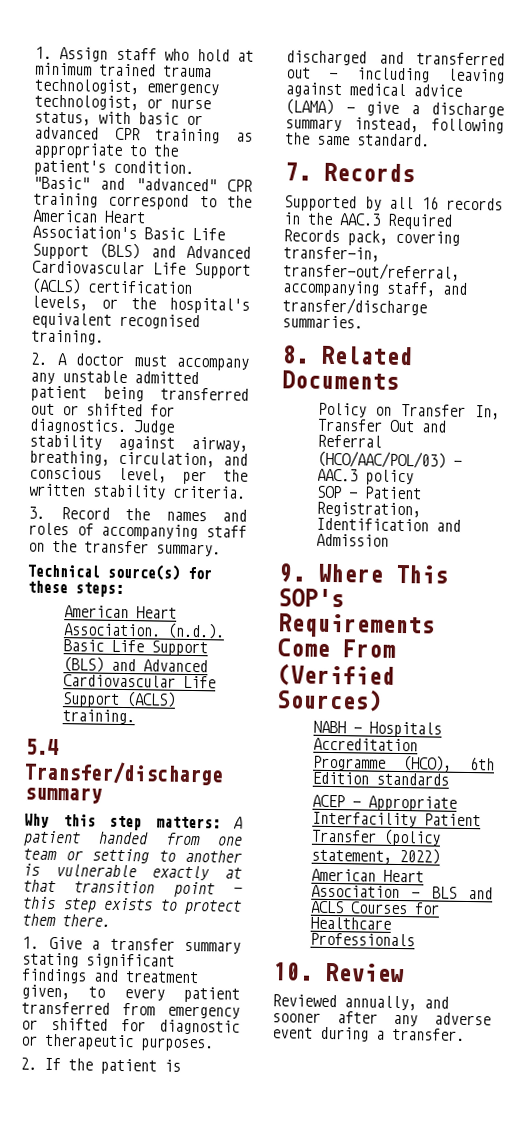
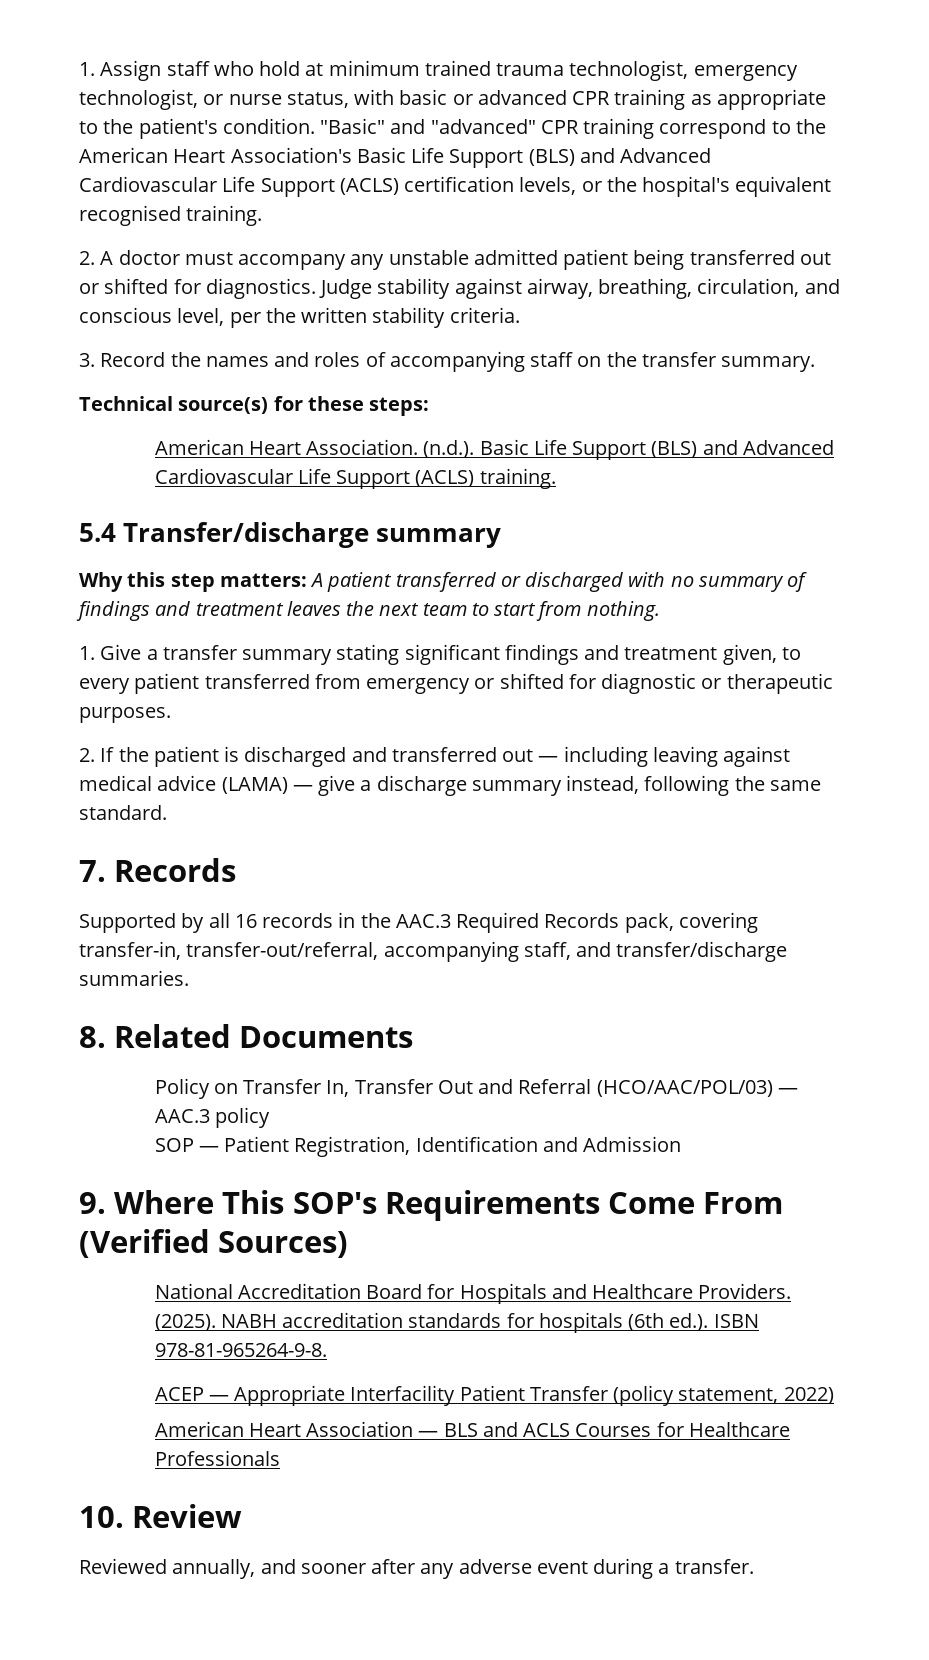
[98,831,244,846] [23,848,242,864] [23,863,242,881] [23,879,244,898] [22,896,242,915] [22,913,111,927] handed from one team or setting to another is vulnerable exactly at that transition point — this step exists to protect them there. -> [395,572,808,592] [76,601,660,621] transferred or discharged with no summary of findings and treatment leaves the next team to start from nothing.
[312,720,442,738] [312,737,418,752] [312,755,495,772] [311,771,449,786] NABH — Hospitals Accreditation Programme (HCO), 6th Edition standards -> [154,1283,792,1304] [154,1312,759,1333] [154,1343,327,1357] National Accreditation Board for Hospitals and Healthcare Providers. (2025). NABH accreditation standards for hospitals (6th ed.). ISBN 978-81-965264-9-8.

